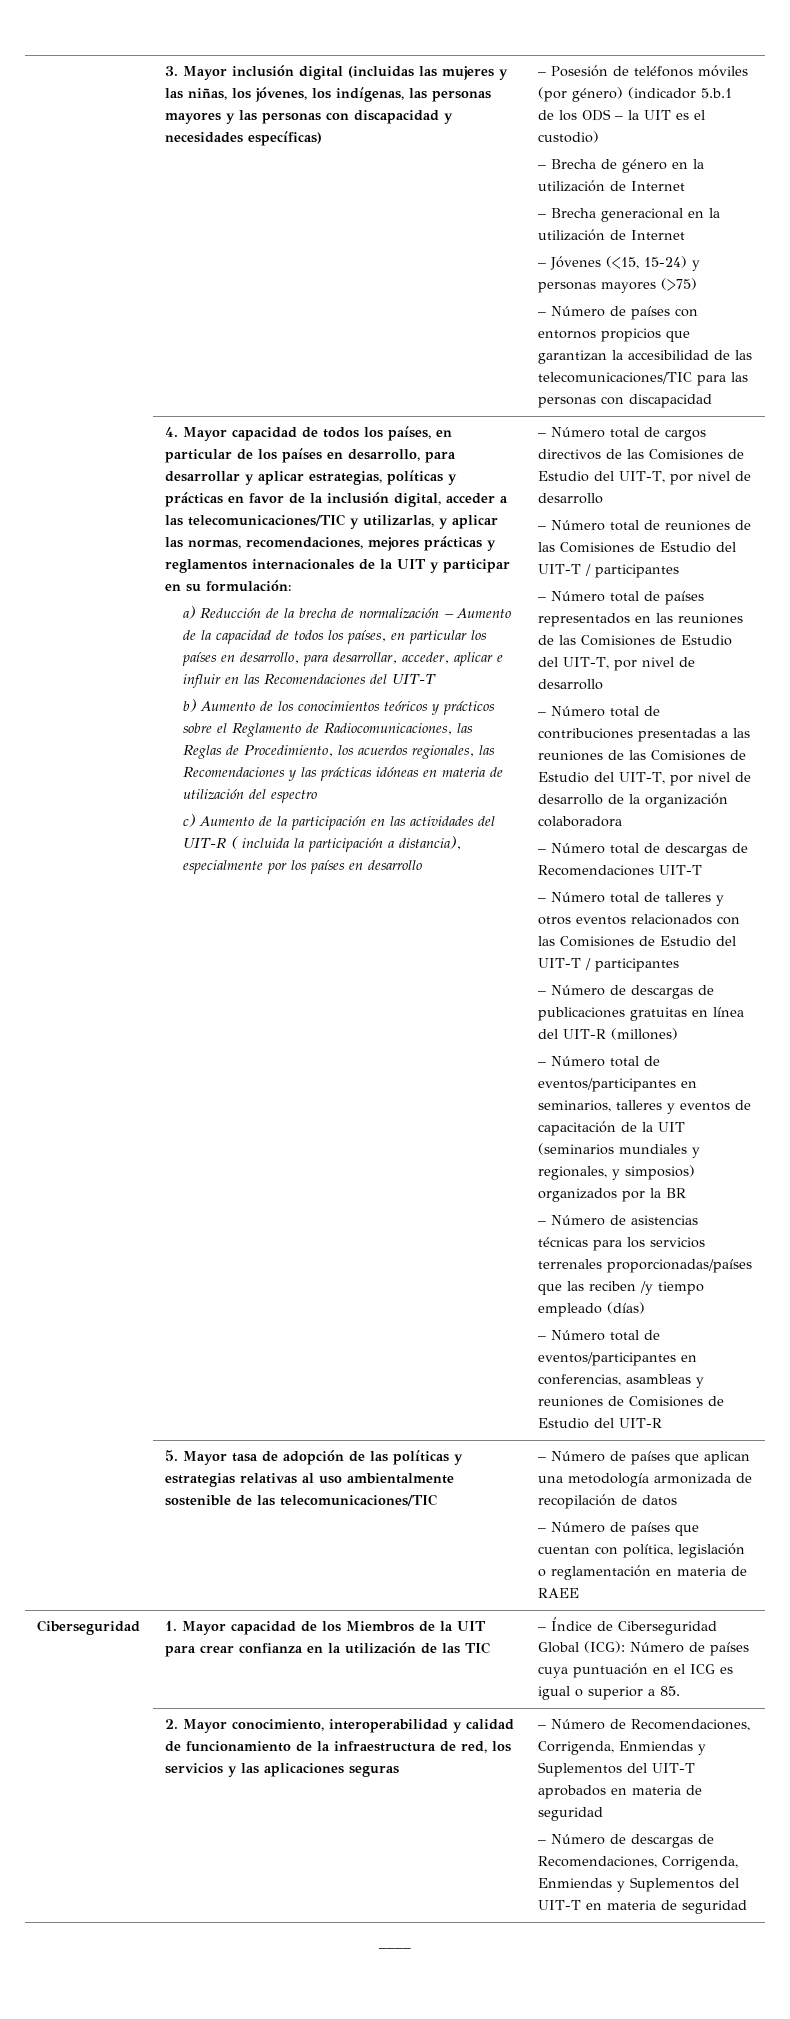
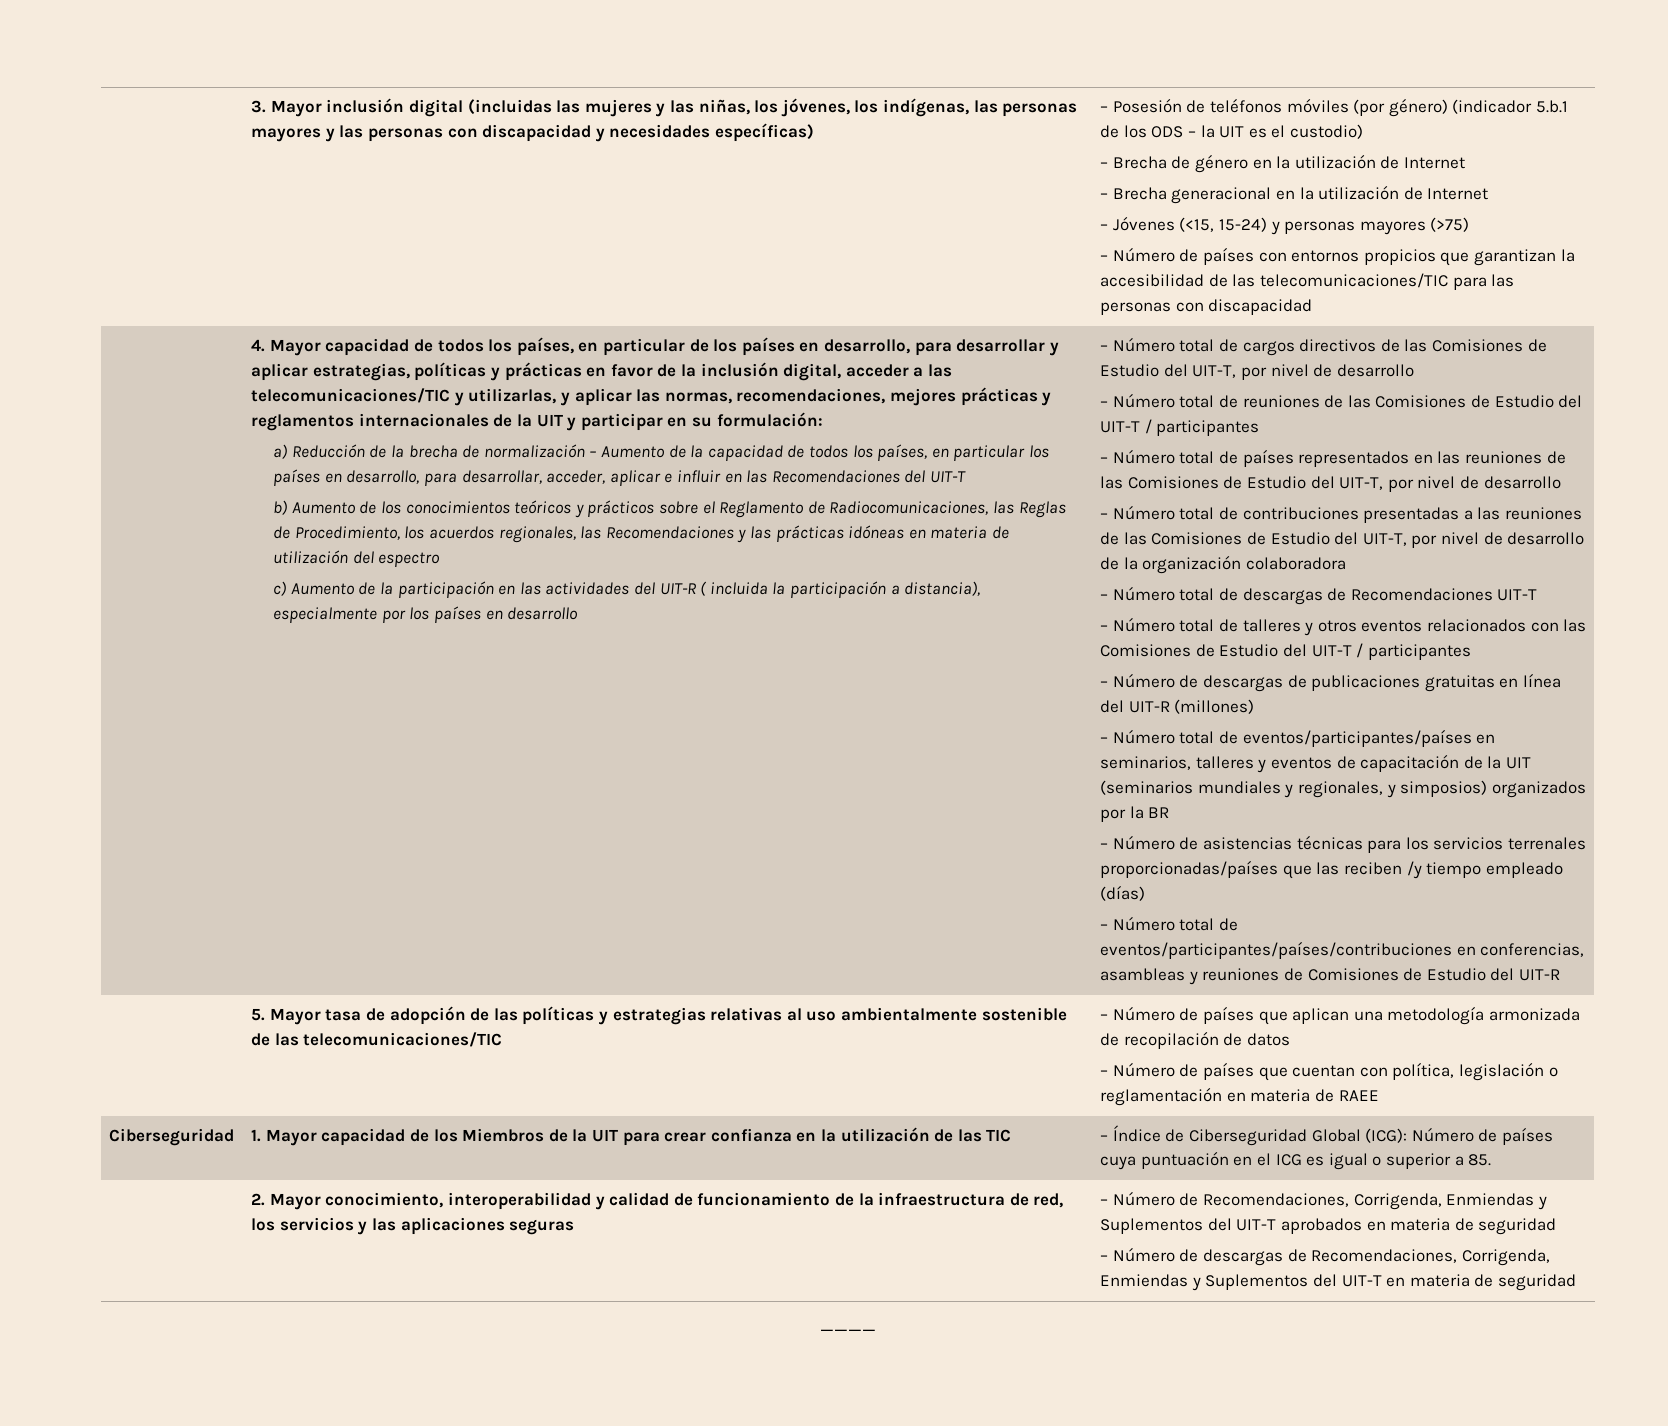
[538,1078,677,1092] eventos/participantes -> [1242,729,1472,747] eventos/participantes/países
[538,1352,677,1366] eventos/participantes -> [1100,941,1453,959] eventos/participantes/países/contribuciones

